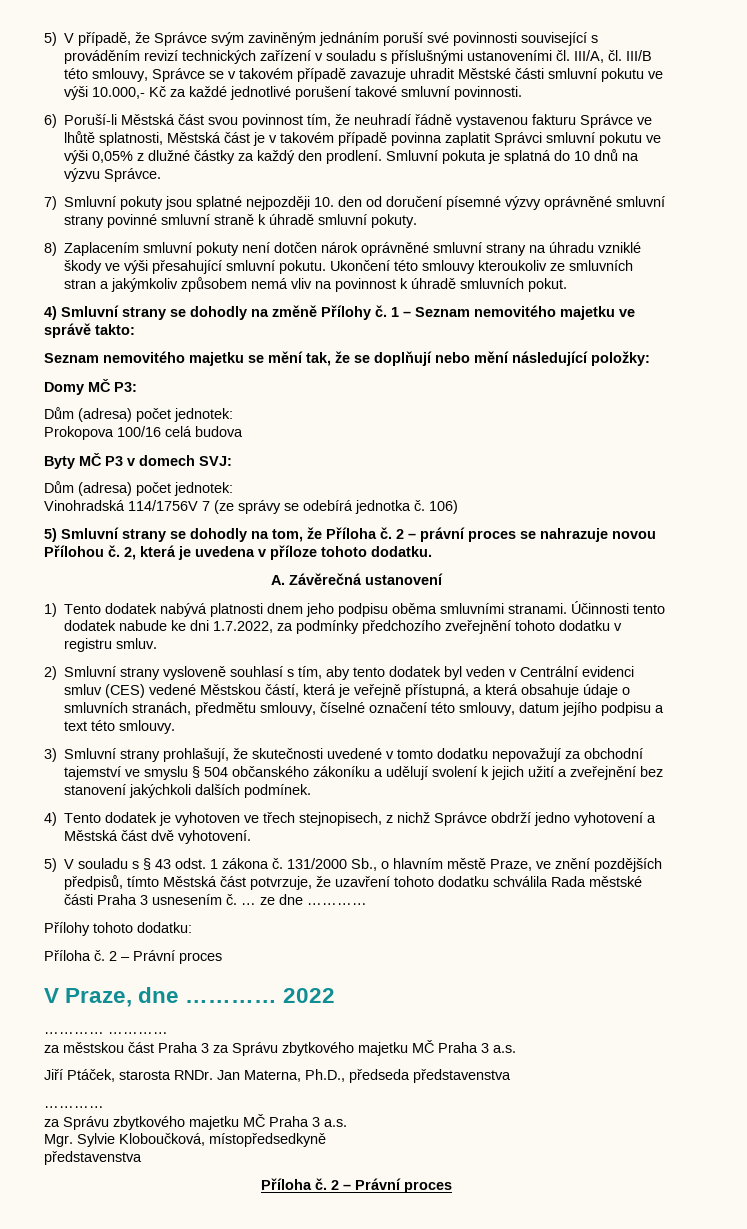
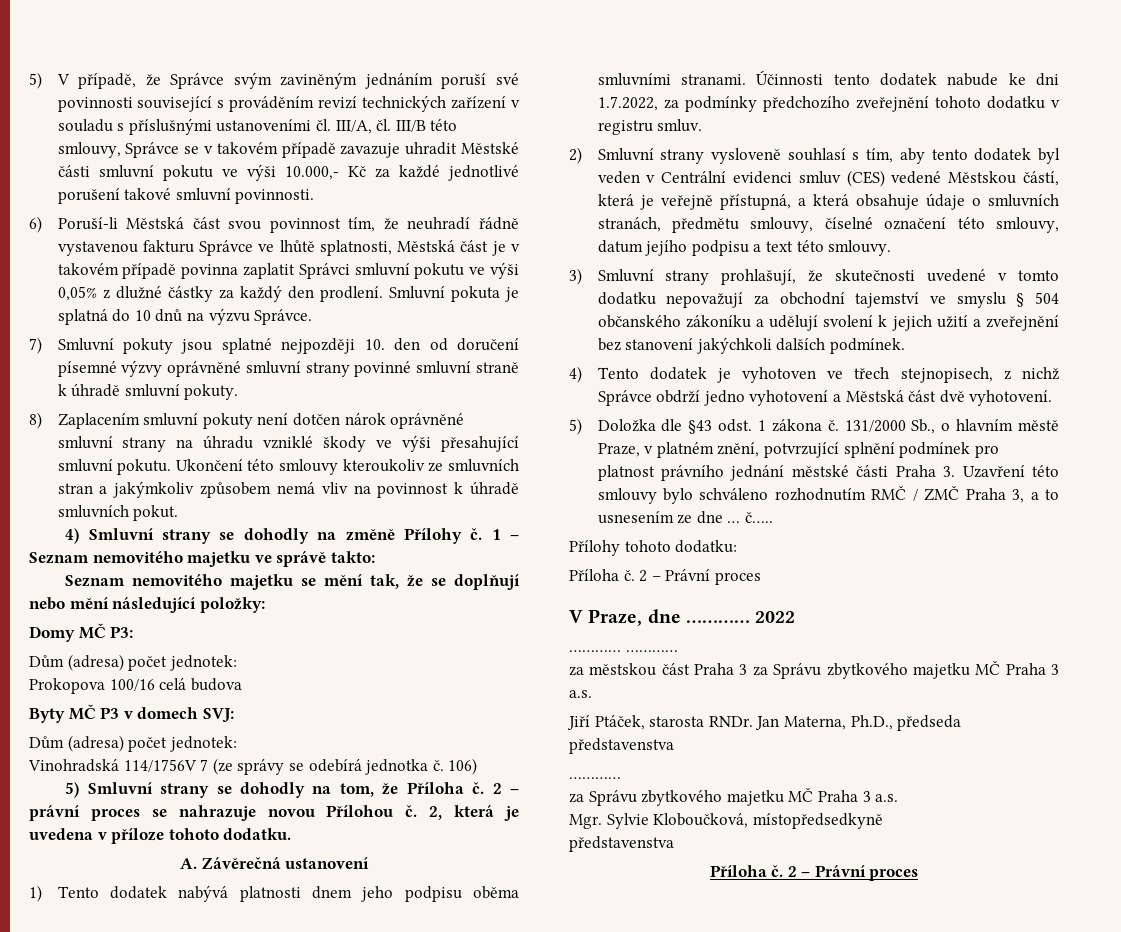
[64,858,172,870] V souladu s § 43 -> [597,419,713,434] Doložka dle §43
[536,858,663,872] [64,875,643,890] [64,894,368,905] ve znění pozdějších předpisů, tímto Městská část potvrzuje, že uzavření tohoto dodatku schválila Rada městské části Praha 3 usnesením č. … ze dne ………… -> [644,442,999,458] [597,465,1059,481] [597,486,1059,504] [597,511,773,524] v platném znění, potvrzující splnění podmínek pro platnost právního jednání městské části Praha 3. Uzavření této smlouvy bylo schváleno rozhodnutím RMČ / ZMČ Praha 3, a to usnesením ze dne … č…..

